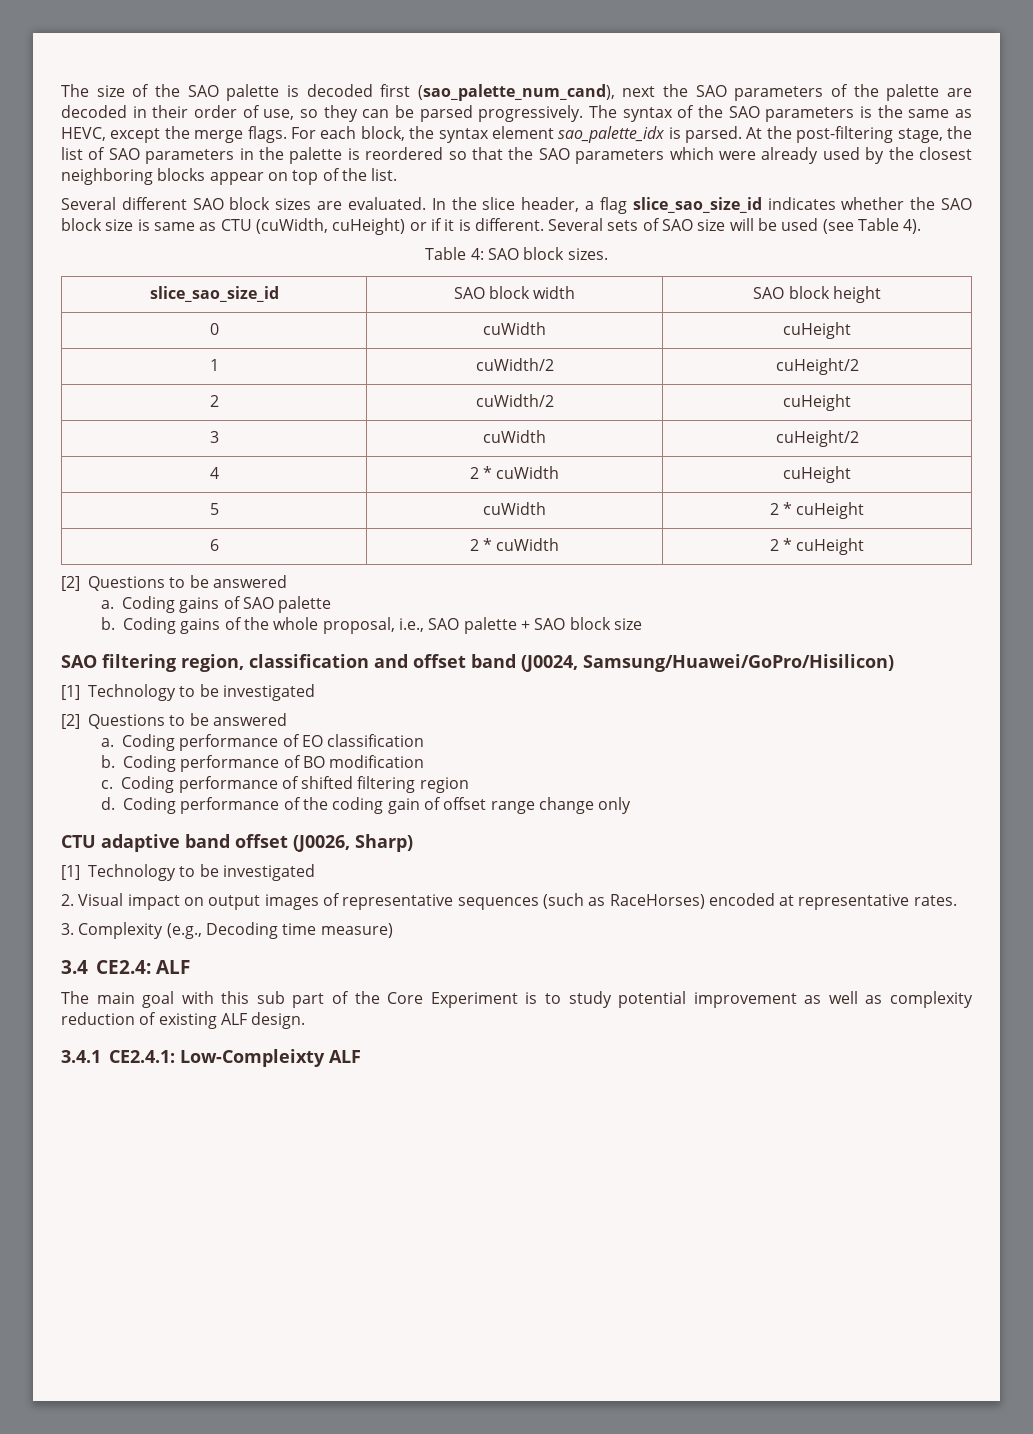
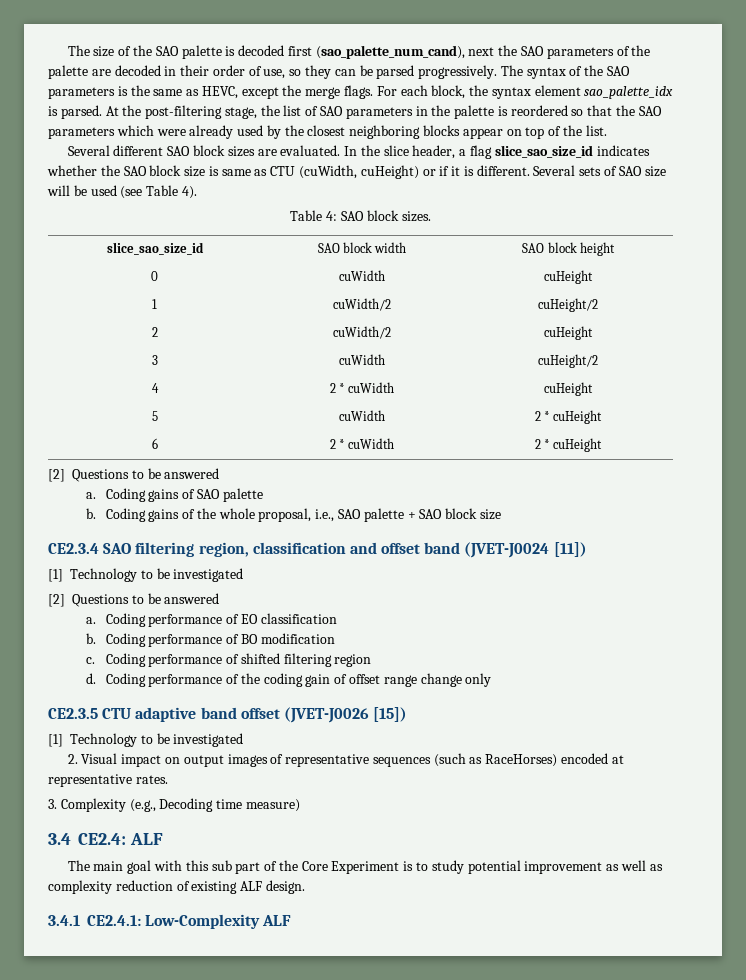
(642, 624) none -> [48,543,99,554] CE2.3.4
[521,654,895,672] (J0024, Samsung/Huawei/GoPro/Hisilicon) -> [464,542,587,558] (JVET-J0024 [11])
(632, 805) none -> [48,708,98,719] CE2.3.5
[293,834,414,852] (J0026, Sharp) -> [283,707,408,723] (JVET-J0026 [15])
[180,1049,325,1067] Low-Compleixty -> [145,914,261,929] Low-Complexity

